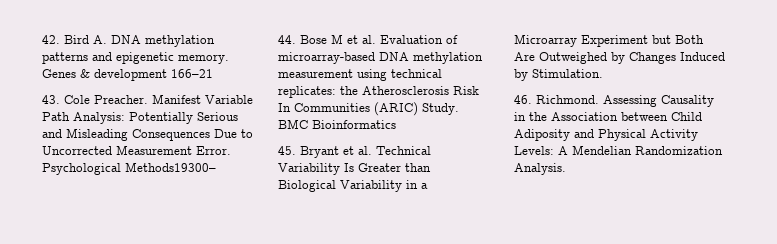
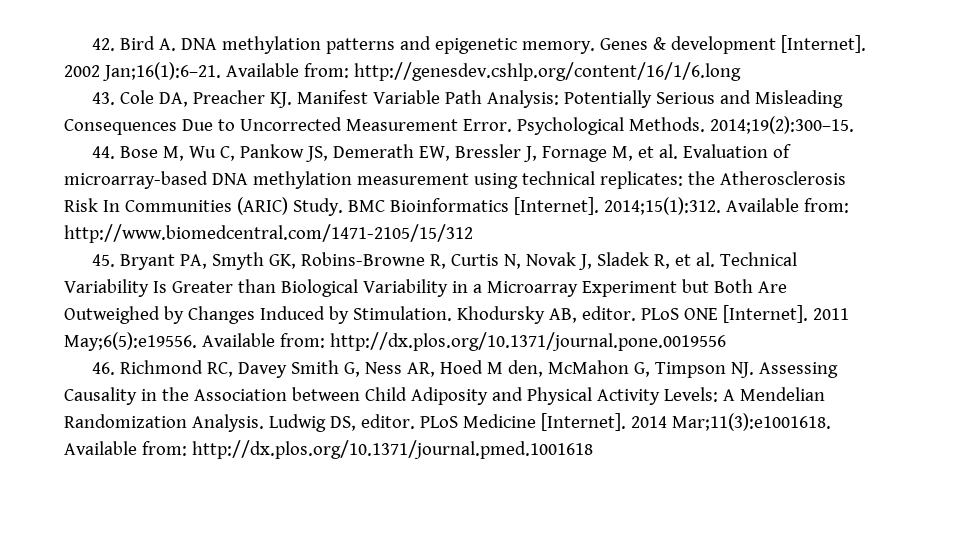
[171,69,213,78] 166–21 -> [781,35,867,53] [64,62,741,81] [Internet]. 2002 Jan;16(1):6–21. Available from: http://genesdev.cshlp.org/content/16/1/6.long
[94,95,148,104] Preacher. -> [159,90,293,108] DA, Preacher KJ.
[125,162,216,172] Methods19300– -> [628,116,854,134] Methods. 2014;19(2):300–15.
[331,34,343,44] M -> [163,144,634,162] M, Wu C, Pankow JS, Demerath EW, Bressler J, Fornage M,
[278,146,339,158] // 45. Bryant -> [513,197,849,215] [64,224,473,243] [92,252,671,270] [Internet]. 2014;15(1):312. Available from: http://www.biomedcentral.com/1471-2105/15/312 // 45. Bryant PA, Smyth GK, Robins-Browne R, Curtis N, Novak J, Sladek R,
[514,95,599,104] // 46. Richmond. -> [456,305,849,324] [64,332,726,351] [92,360,755,378] Khodursky AB, editor. PLoS ONE [Internet]. 2011 May;6(5):e19556. Available from: http://dx.plos.org/10.1371/journal.pone.0019556 // 46. Richmond RC, Davey Smith G, Ness AR, Hoed M den, McMahon G, Timpson NJ.
(566, 169) none -> [268,413,831,432] [64,440,593,459] Ludwig DS, editor. PLoS Medicine [Internet]. 2014 Mar;11(3):e1001618. Available from: http://dx.plos.org/10.1371/journal.pmed.1001618

